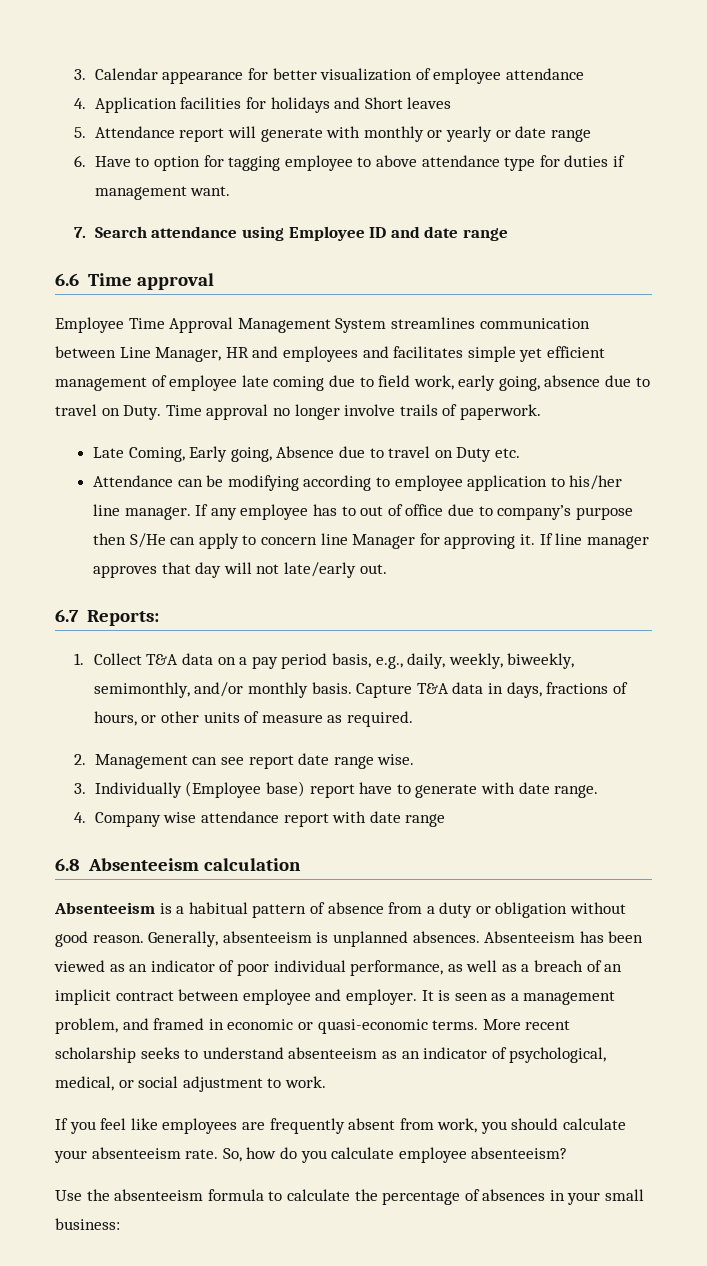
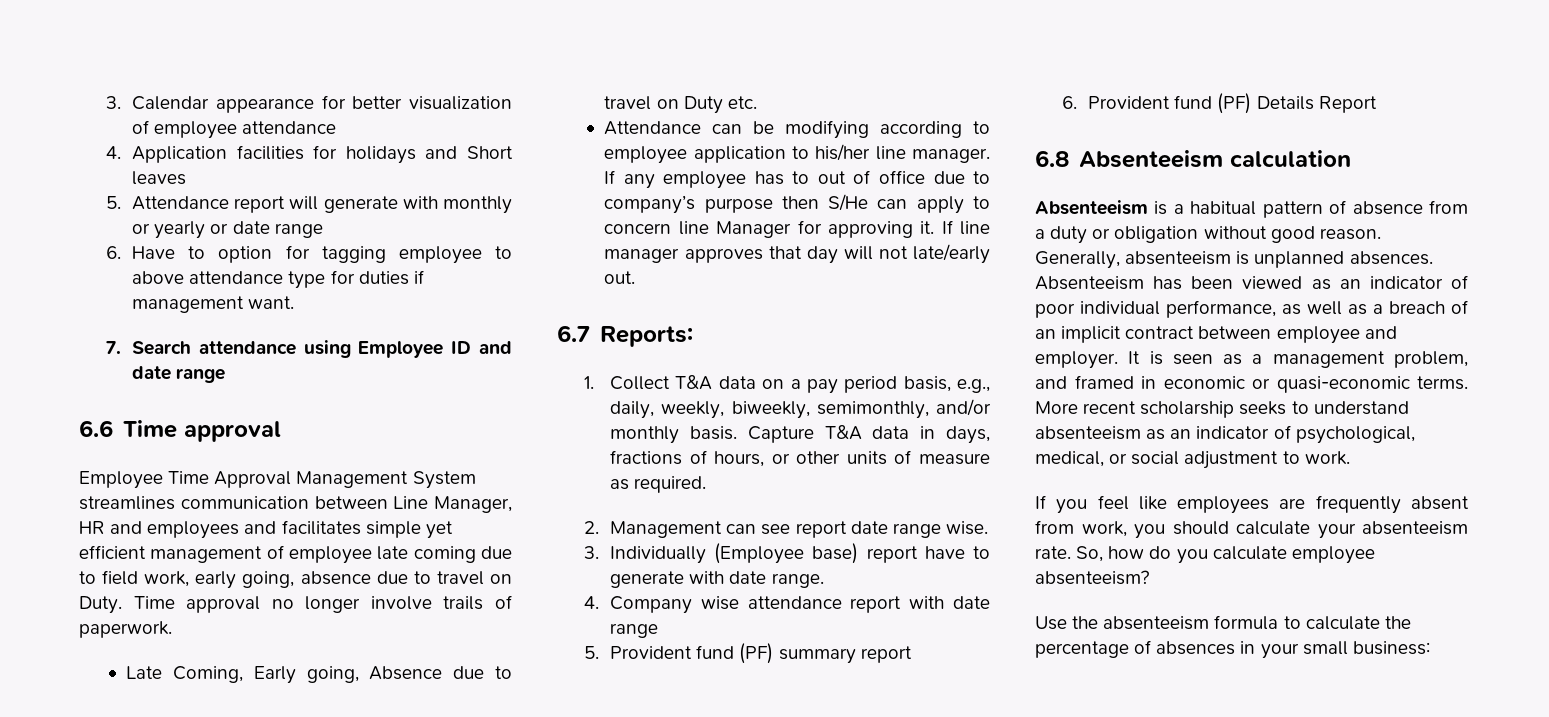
(446, 820) none -> [583,643,912,664] [1061,93,1377,114] // 5. Provident fund (PF) summary report // 6. Provident fund (PF) Details Report

